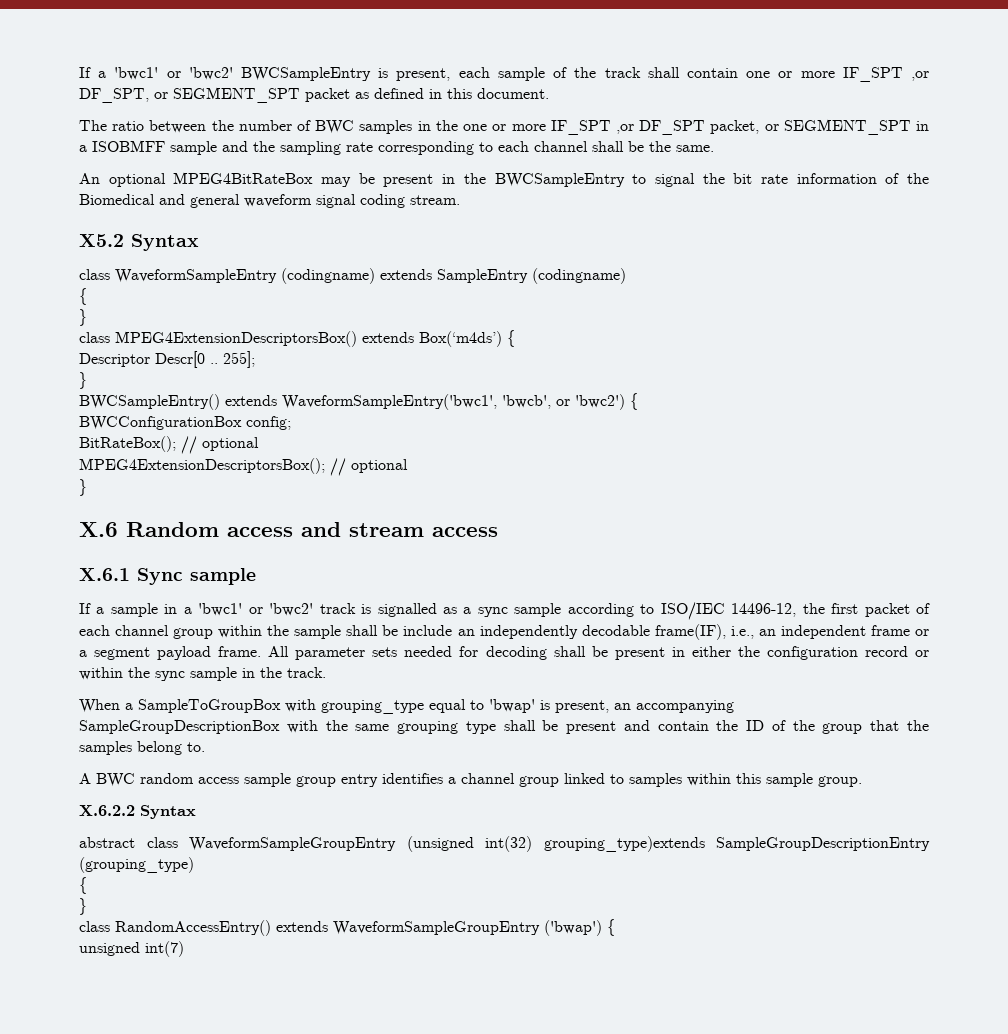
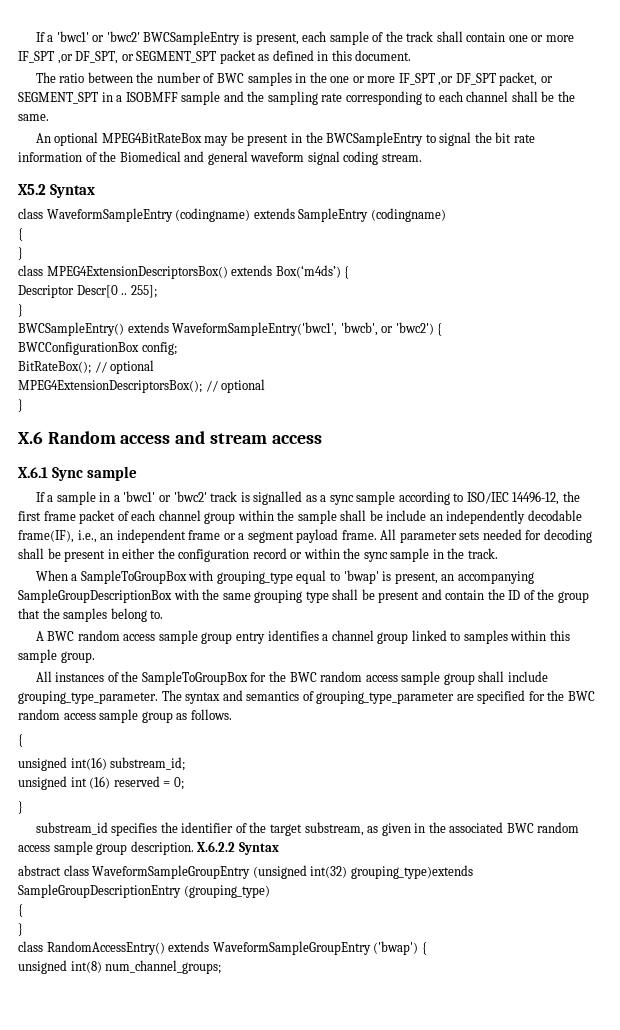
(859, 608) none -> [43,511,76,521] frame
(862, 781) none -> [35,671,548,685] [18,690,595,704] [18,709,232,723] [18,734,23,747] [18,757,186,771] [18,776,184,790] [18,801,23,814] [35,822,580,836] [18,841,194,855] All instances of the SampleToGroupBox for the BWC random access sample group shall include grouping_type_parameter. The syntax and semantics of grouping_type_parameter are specified for the BWC random access sample group as follows. // { // unsigned int(16) substream_id; // unsigned int (16) reserved = 0; // } // substream_id specifies the identifier of the target substream, as given in the associated BWC random access sample group description.
[145,941,184,957] int(7) -> [70,960,222,974] int(8) num_channel_groups;

